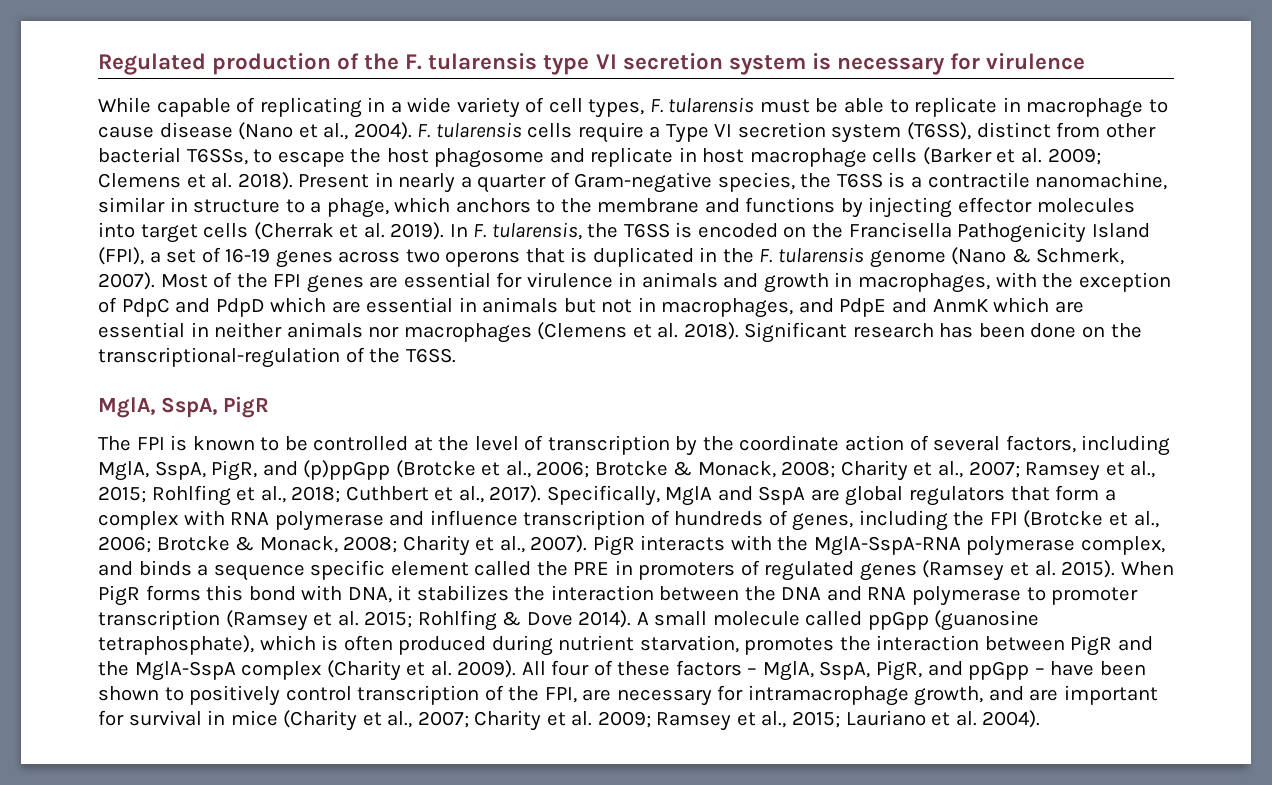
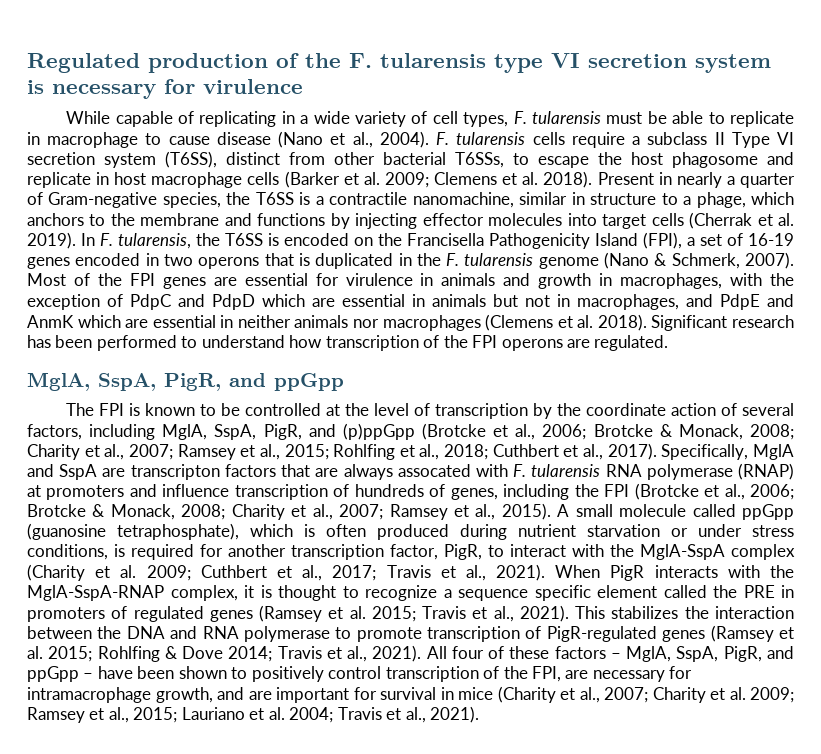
(661, 132) none -> [647,132,725,145] subclass II
[338,251,401,263] across -> [75,253,159,266] encoded in
[1030,323,1142,338] [98,347,456,368] [98,396,269,418] done on the transcriptional-regulation of the T6SS. // MglA, SspA, PigR -> [96,335,669,351] [27,372,344,391] performed to understand how transcription of the FPI operons are regulated. // MglA, SspA, PigR, and ppGpp
[845,485,1116,506] [98,510,384,531] global regulators that form a complex with RNA polymerase -> [130,463,794,480] [27,485,125,500] transcripton factors that are always assocated with F. tularensis RNA polymerase (RNAP) at promoters
[530,535,1166,556] [98,560,192,576] 2007). PigR interacts with the MglA-SspA-RNA polymerase complex, and binds -> [339,503,794,520] [27,523,794,540] [27,544,795,560] [27,564,794,581] [27,585,437,601] 2007; Ramsey et al., 2015). A small molecule called ppGpp (guanosine tetraphosphate), which is often produced during nutrient starvation or under stress conditions, is required for another transcription factor, PigR, to interact with the MglA-SspA complex (Charity et al. 2009; Cuthbert et al., 2017; Travis et al., 2021). When PigR interacts with the MglA-SspA-RNAP complex, it is thought to recognize
[1061,560,1174,578] [98,585,412,606] 2015). When PigR forms this bond with DNA, it -> [371,605,606,622] 2015; Travis et al., 2021). This
[1051,587,1139,605] [98,610,220,630] promoter transcription -> [356,626,706,642] promote transcription of PigR-regulated genes
[578,610,1040,631] [98,635,1153,656] [98,660,517,681] 2014). A small molecule called ppGpp (guanosine tetraphosphate), which is often produced during nutrient starvation, promotes the interaction between PigR and the MglA-SspA complex (Charity et al. 2009). -> [228,645,422,662] 2014; Travis et al., 2021).
[982,710,1041,728] 2004). -> [289,706,480,723] 2004; Travis et al., 2021).

